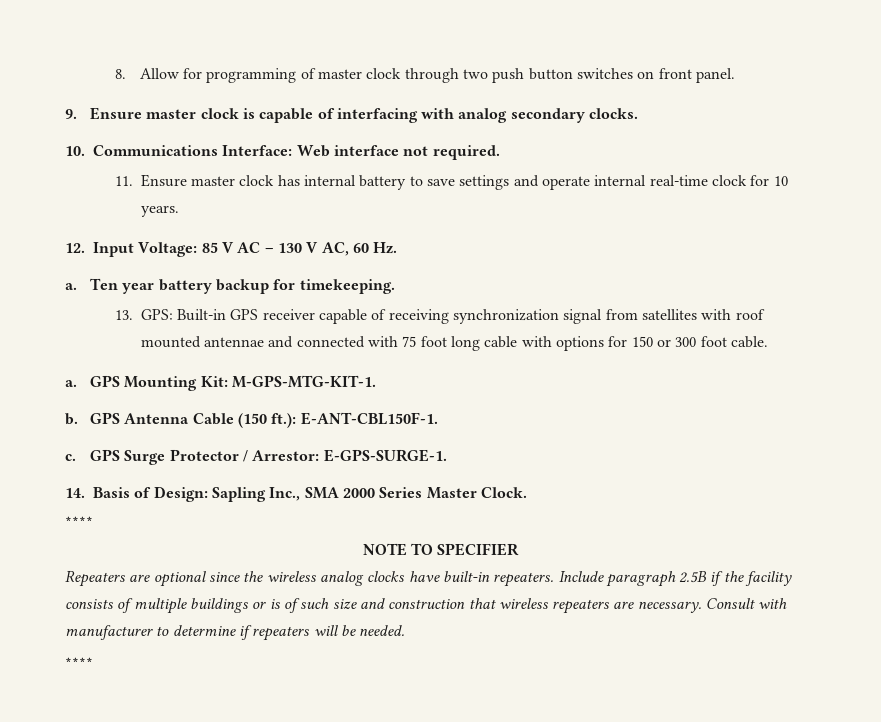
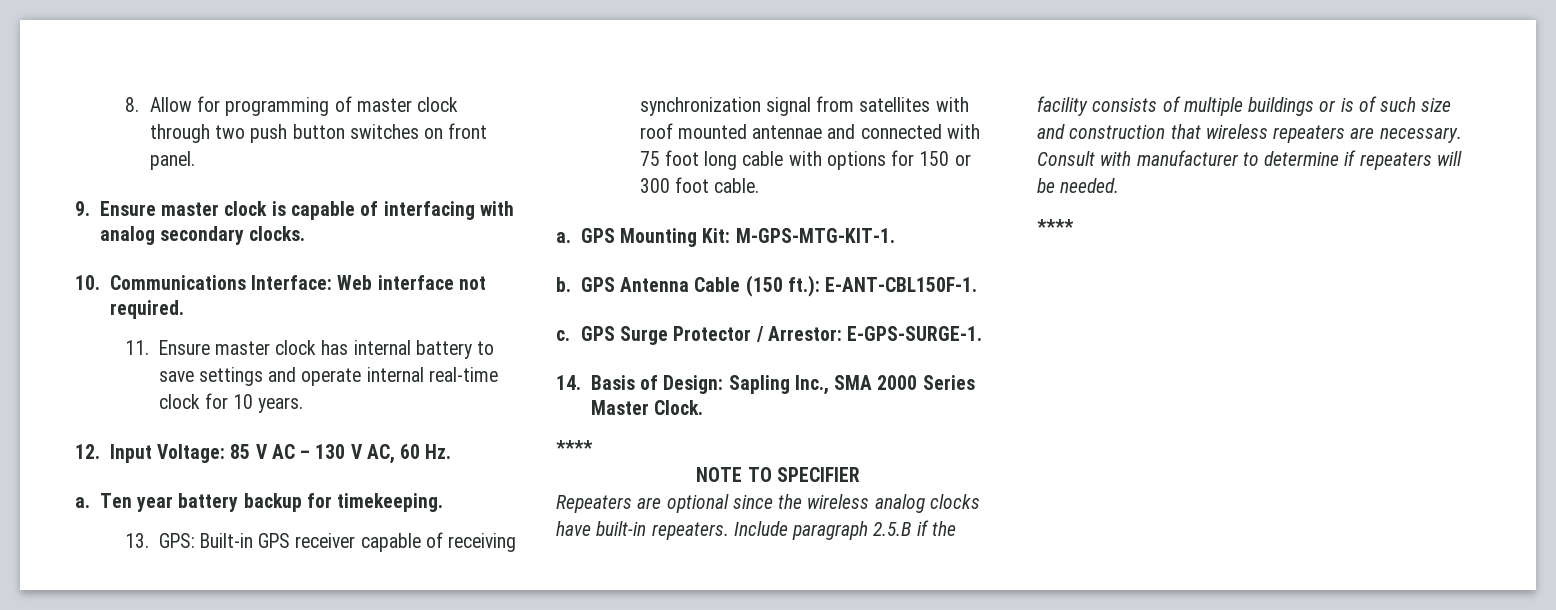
[679,571,707,583] 2.5B -> [873,522,912,536] 2.5.B

